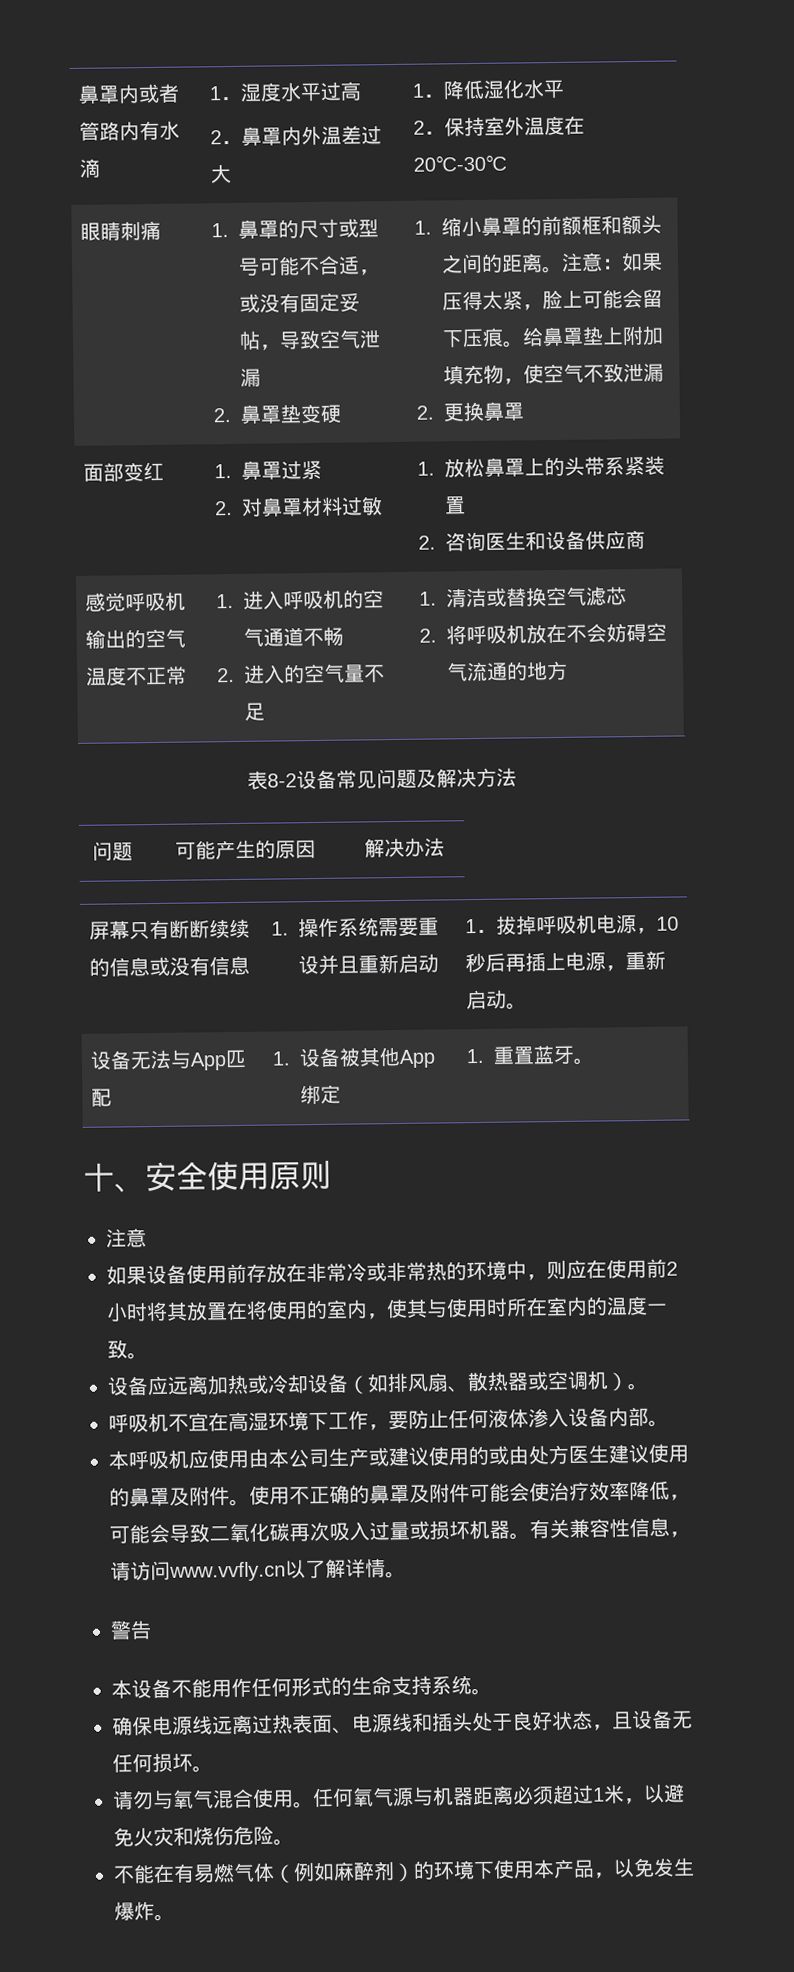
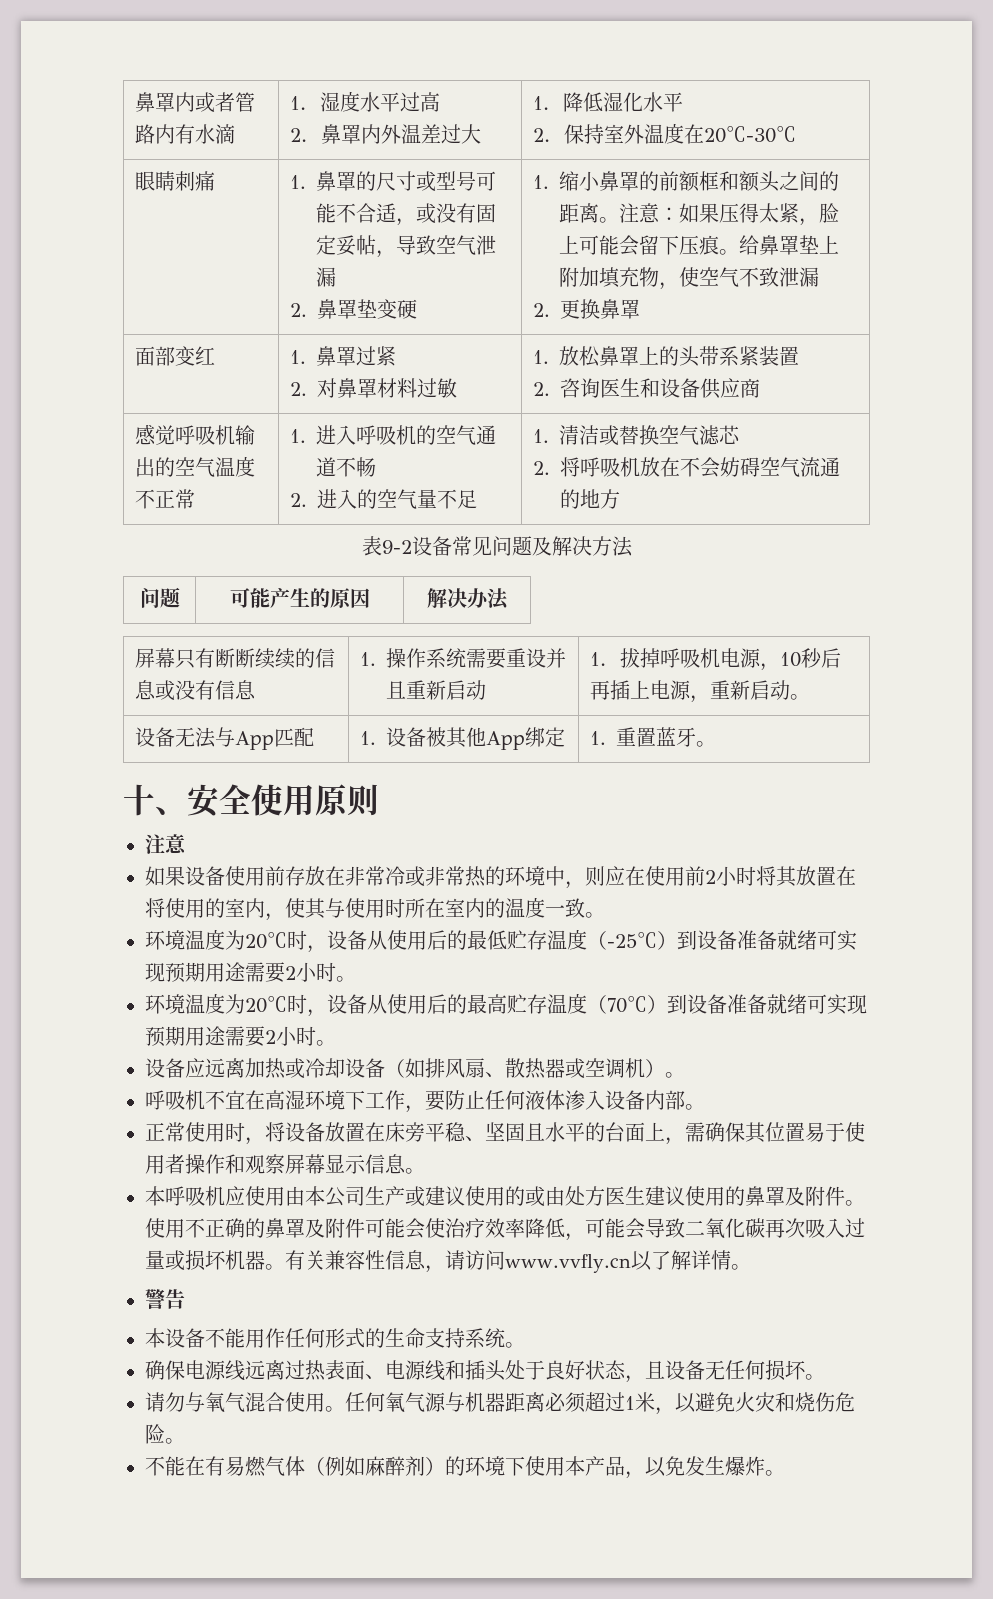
[267,773,297,788] 8-2 -> [381,540,412,554] 9-2
(148, 1356) none -> [145,929,857,953] [145,962,356,983] [145,993,867,1017] [145,1026,336,1047] // 环境温度为20℃时，设备从使用后的最低贮存温度（-25℃）到设备准备就绪可实现预期用途需要2小时。 // 环境温度为20℃时，设备从使用后的最高贮存温度（70℃）到设备准备就绪可实现预期用途需要2小时。
(669, 1423) none -> [145,1122,865,1145] [145,1154,425,1174] // 正常使用时，将设备放置在床旁平稳、坚固且水平的台面上，需确保其位置易于使用者操作和观察屏幕显示信息。

